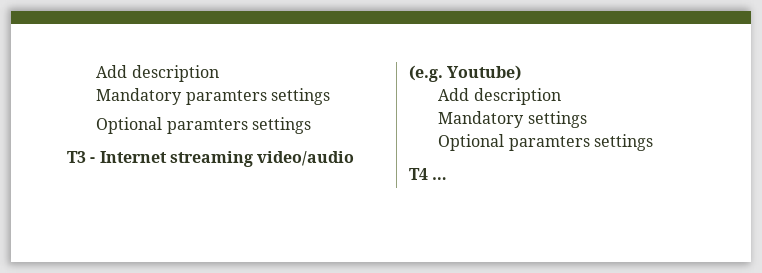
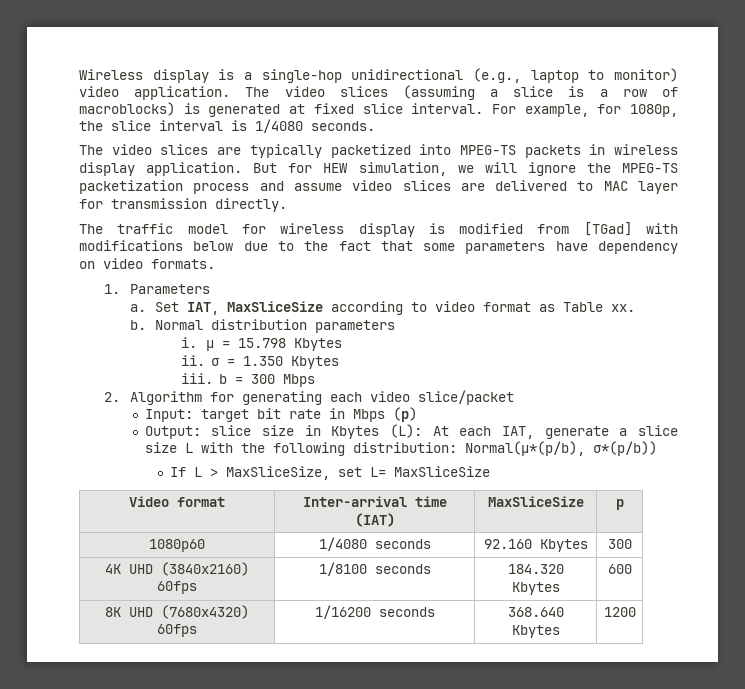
[96,65,219,82] [96,88,331,105] [96,117,312,134] [67,151,355,167] [409,65,522,82] [438,88,561,105] [438,111,587,128] [438,134,654,151] [409,168,448,180] Add description // Mandatory paramters settings // Optional paramters settings // T3 - Internet streaming video/audio (e.g. Youtube) // Add description // Mandatory settings // Optional paramters settings // T4 … -> [79,68,678,83] [79,85,678,100] [79,102,678,117] [79,119,375,133] [79,144,678,158] [79,162,679,176] [79,180,678,194] [79,198,287,212] [79,222,678,237] [79,240,679,254] [79,258,215,269] [104,284,210,294] [129,301,636,315] [129,319,396,333] [180,337,343,351] [180,355,340,369] [180,373,316,387] [104,390,514,405] [144,407,417,422] [144,424,678,439] [144,441,657,456] [170,466,491,480] [129,496,225,507] [302,496,447,507] [354,513,395,527] [487,496,584,507] [615,499,624,510] [149,539,205,552] [318,537,431,551] [483,539,588,552] [607,539,632,549] [105,562,249,576] [157,581,197,594] [318,562,431,576] [507,564,564,574] [511,582,560,595] [607,564,632,574] [105,605,249,619] [157,624,197,637] [314,605,435,619] [507,607,564,617] [511,625,560,638] [603,607,636,617] Wireless display is a single-hop unidirectional (e.g., laptop to monitor) video application. The video slices (assuming a slice is a row of macroblocks) is generated at fixed slice interval. For example, for 1080p, the slice interval is 1/4080 seconds. // The video slices are typically packetized into MPEG-TS packets in wireless display application. But for HEW simulation, we will ignore the MPEG-TS packetization process and assume video slices are delivered to MAC layer for transmission directly. // The traffic model for wireless display is modified from [TGad] with modifications below due to the fact that some parameters have dependency on video formats. // 1. Parameters // a. Set IAT, MaxSliceSize according to video format as Table xx. // b. Normal distribution parameters // i. µ = 15.798 Kbytes // ii. σ = 1.350 Kbytes // iii. b = 300 Mbps // 2. Algorithm for generating each video slice/packet // Input: target bit rate in Mbps (p) // Output: slice size in Kbytes (L): At each IAT, generate a slice size L with the following distribution: Normal(µ*(p/b), σ*(p/b)) // If L > MaxSliceSize, set L= MaxSliceSize // Video format | Inter-arrival time (IAT) | MaxSliceSize | p // 1080p60 | 1/4080 seconds | 92.160 Kbytes | 300 // 4K UHD (3840x2160) 60fps | 1/8100 seconds | 184.320 Kbytes | 600 // 8K UHD (7680x4320) 60fps | 1/16200 seconds | 368.640 Kbytes | 1200

